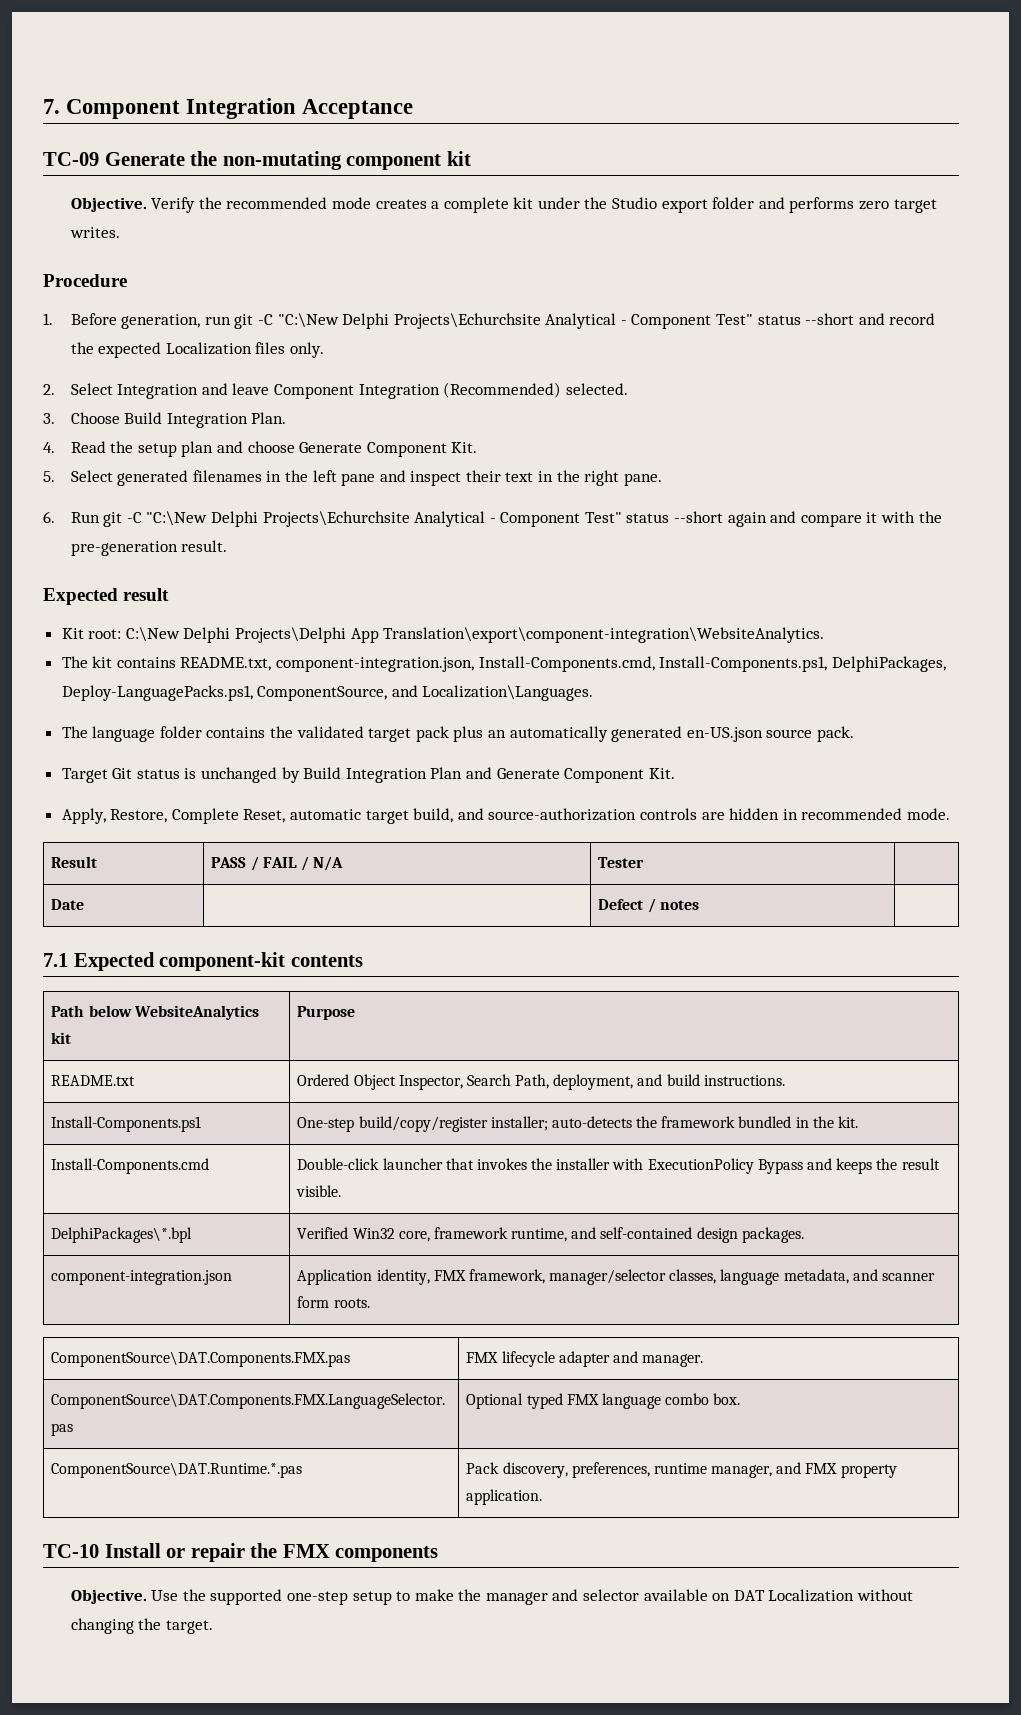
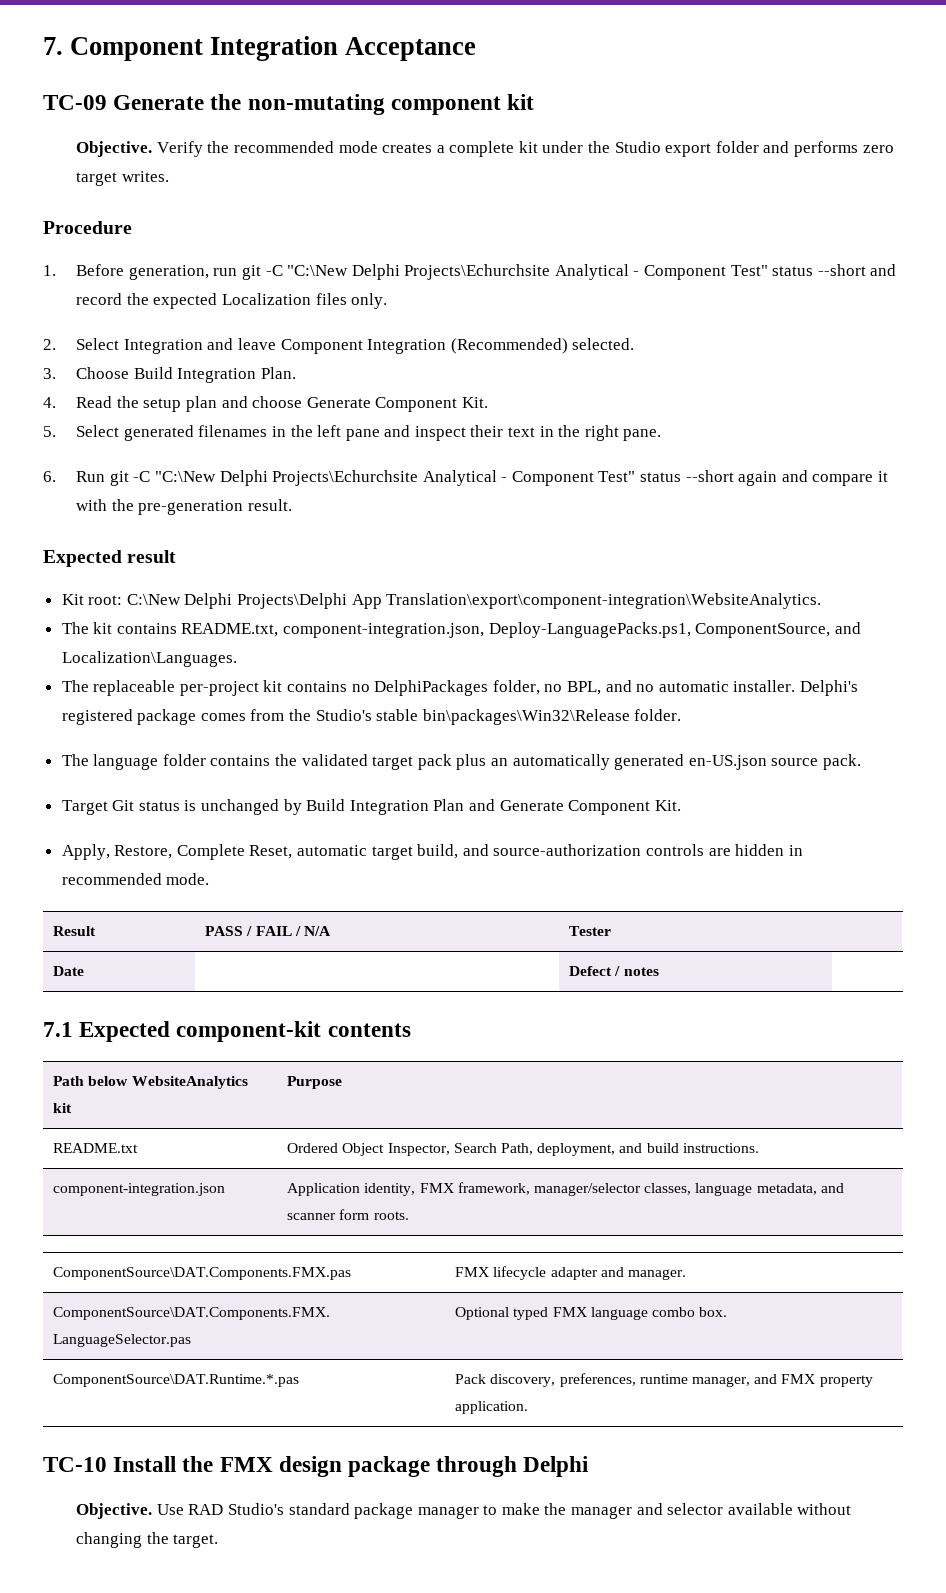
[478,656,946,672] Install-Components.cmd, Install-Components.ps1, DelphiPackages, -> (485, 630) none
(594, 693) none -> [61,680,858,696] [61,709,682,725] // The replaceable per-project kit contains no DelphiPackages folder, no BPL, and no automatic installer. Delphi's registered package comes from the Studio's stable bin\packages\Win32\Release folder.
[51,1116,202,1132] [297,1116,858,1132] [51,1158,210,1174] [297,1158,940,1174] [296,1185,342,1197] [51,1227,193,1243] [297,1227,804,1243] // Install-Components.ps1 | One-step build/copy/register installer; auto-detects the framework bundled in the kit. // Install-Components.cmd | Double-click launcher that invokes the installer with ExecutionPolicy Bypass and keeps the result visible. // DelphiPackages\*.bpl | Verified Win32 core, framework runtime, and self-contained design packages. -> (759, 1148) none
[166,1543,439,1562] [70,1589,392,1605] or repair the FMX components // Objective. Use the supported one-step setup -> [182,1456,590,1477] [76,1503,479,1519] the FMX design package through Delphi // Objective. Use RAD Studio's standard package manager
[712,1589,855,1602] on DAT Localization -> (793, 1509) none

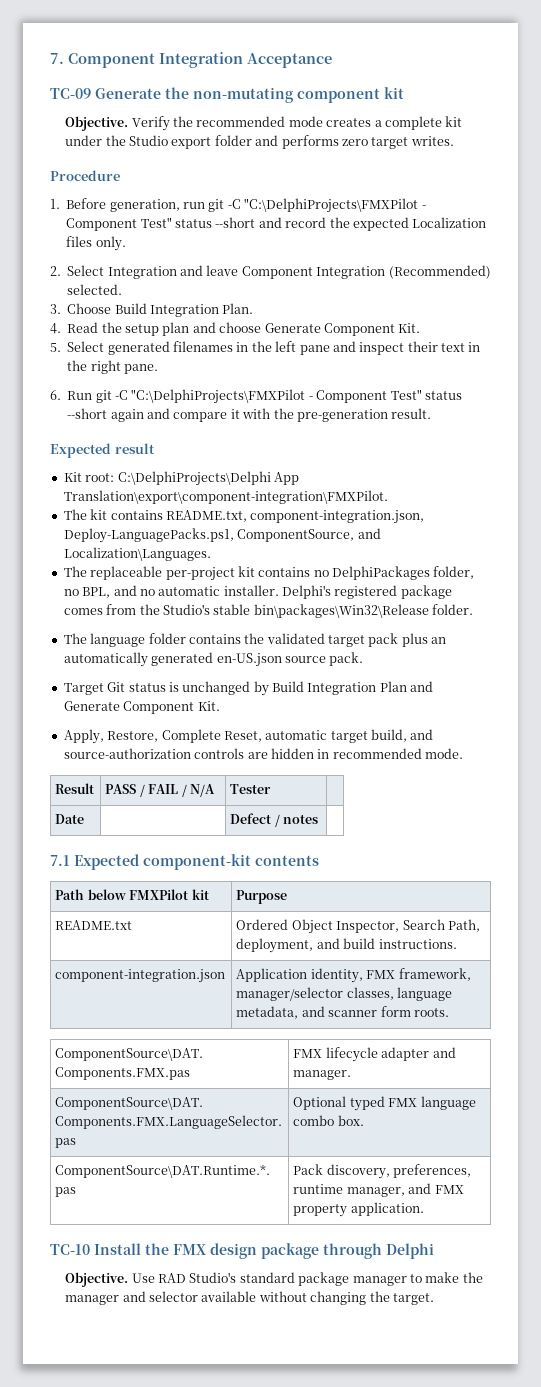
[287,264,629,280] "C:\New Delphi Projects\Echurchsite Analytical -> [244,198,419,213] "C:\DelphiProjects\FMXPilot
[154,470,497,486] "C:\New Delphi Projects\Echurchsite Analytical -> [131,389,306,404] "C:\DelphiProjects\FMXPilot
[126,593,822,609] C:\New Delphi Projects\Delphi App Translation\export\component-integration\WebsiteAnalytics. -> [117,471,299,486] [63,490,388,504] C:\DelphiProjects\Delphi App Translation\export\component-integration\FMXPilot.
[131,1076,248,1089] WebsiteAnalytics -> [129,889,189,900] FMXPilot

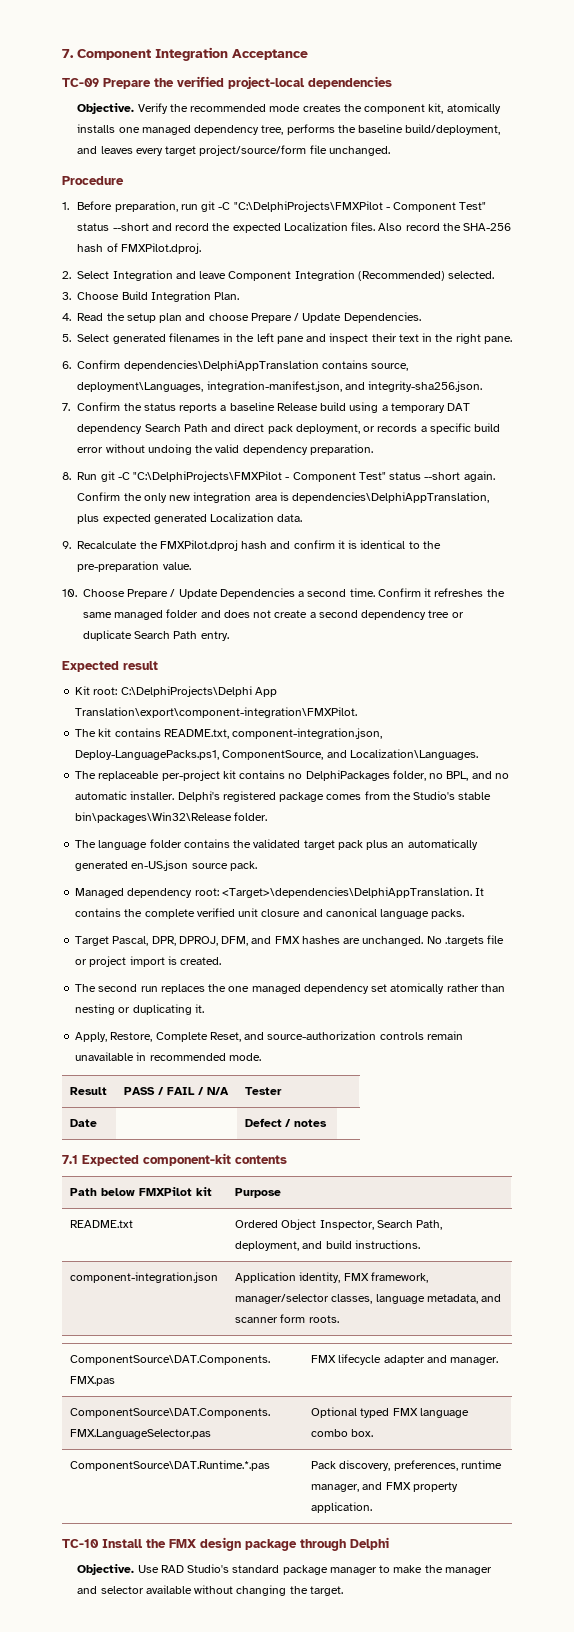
[95,87,404,103] Generate the non-mutating component kit -> [103,76,392,89] Prepare the verified project-local dependencies
[374,116,463,130] [65,135,454,149] a complete kit under the Studio export folder and performs zero target writes. -> [343,103,501,114] [77,124,501,135] [77,145,390,156] the component kit, atomically installs one managed dependency tree, performs the baseline build/deployment, and leaves every target project/source/form file unchanged.
[109,199,180,212] generation, -> [114,201,178,212] preparation,
[66,236,126,251] files only. -> [351,222,512,231] [77,243,201,254] files. Also record the SHA-256 hash of FMXPilot.dproj.
[264,323,421,336] Generate Component Kit. -> [250,312,421,323] Prepare / Update Dependencies.
(61, 395) none -> [77,360,409,371] [77,381,483,392] [62,402,471,413] [77,423,501,434] [77,444,373,455] [62,472,71,480] Confirm dependencies\DelphiAppTranslation contains source, deployment\Languages, integration-manifest.json, and integrity-sha256.json. // 7. Confirm the status reports a baseline Release build using a temporary DAT dependency Search Path and direct pack deployment, or records a specific build error without undoing the valid dependency preparation. // 8.
[110,408,432,422] again and compare it with the pre-generation result. -> [463,471,495,482] [77,492,490,503] [77,513,303,524] [62,540,441,551] [77,561,191,572] [62,588,505,599] [83,609,464,620] [83,630,229,641] again. Confirm the only new integration area is dependencies\DelphiAppTranslation, plus expected generated Localization data. // 9. Recalculate the FMXPilot.dproj hash and confirm it is identical to the pre-preparation value. // 10. Choose Prepare / Update Dependencies a second time. Confirm it refreshes the same managed folder and does not create a second dependency tree or duplicate Search Path entry.
[63,681,434,696] [63,701,220,714] Target Git status is unchanged by Build Integration Plan and Generate Component Kit. -> [75,887,485,898] [75,908,465,919] [75,935,505,946] [75,956,222,967] [75,983,505,994] [75,1004,204,1015] Managed dependency root: <Target>\dependencies\DelphiAppTranslation. It contains the complete verified unit closure and canonical language packs. // Target Pascal, DPR, DPROJ, DFM, and FMX hashes are unchanged. No .targets file or project import is created. // The second run replaces the one managed dependency set atomically rather than nesting or duplicating it.
[265,729,407,743] automatic target build, -> (241, 1037) none
[247,748,314,759] are hidden -> [426,1031,463,1040] [75,1052,135,1061] remain unavailable

